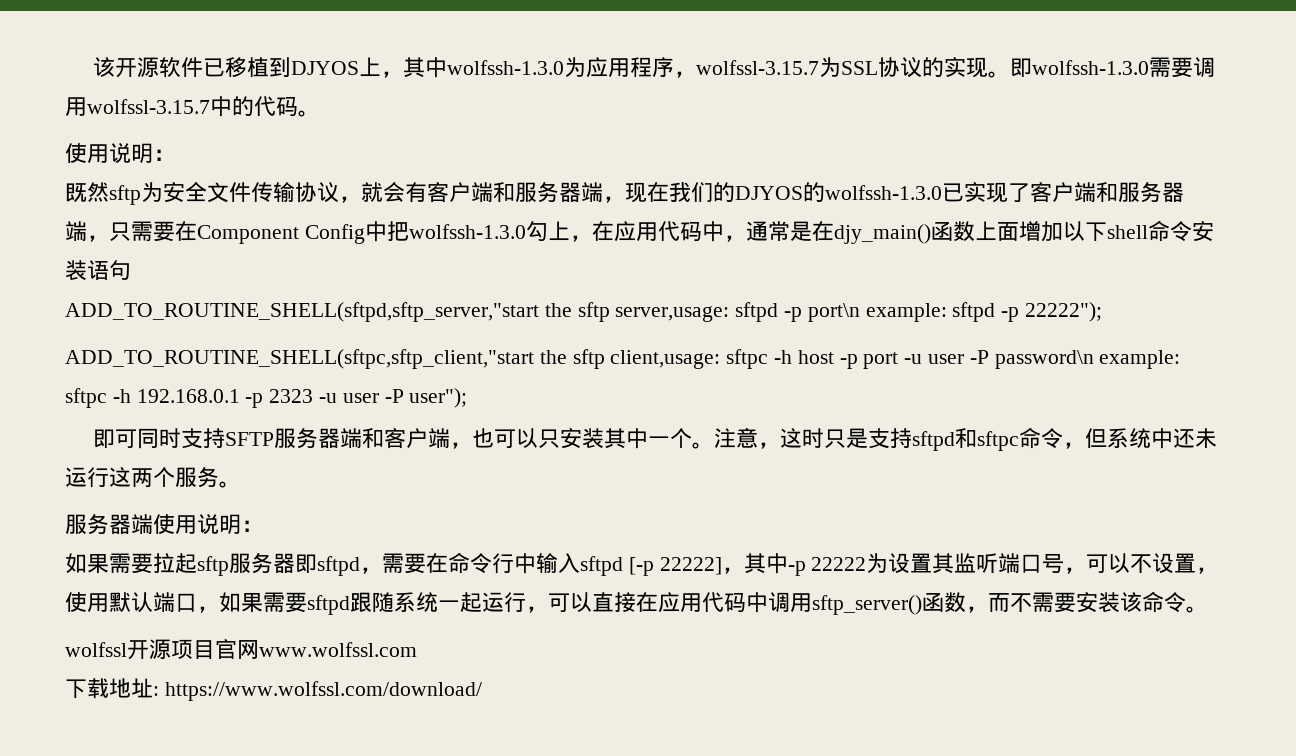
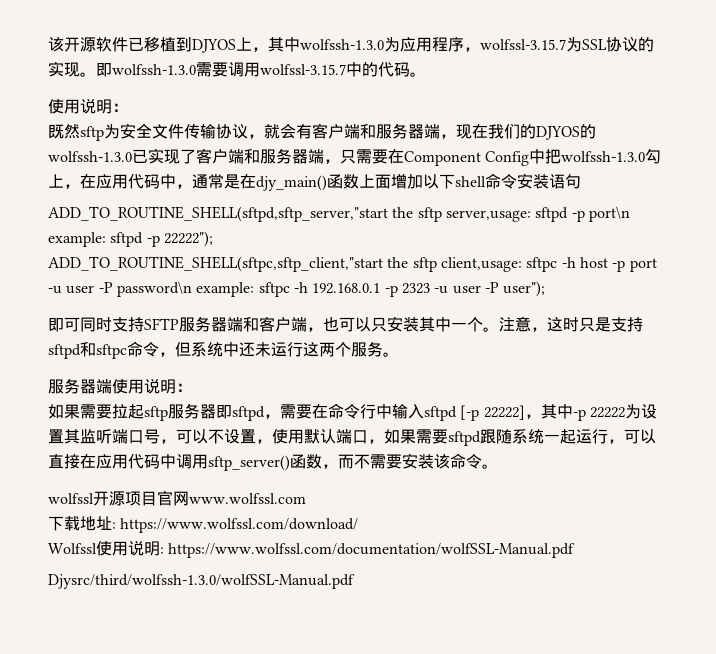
(482, 691) none -> [48,540,576,558] [48,574,355,589] // Wolfssl使用说明: https://www.wolfssl.com/documentation/wolfSSL-Manual.pdf // Djysrc/third/wolfssh-1.3.0/wolfSSL-Manual.pdf

